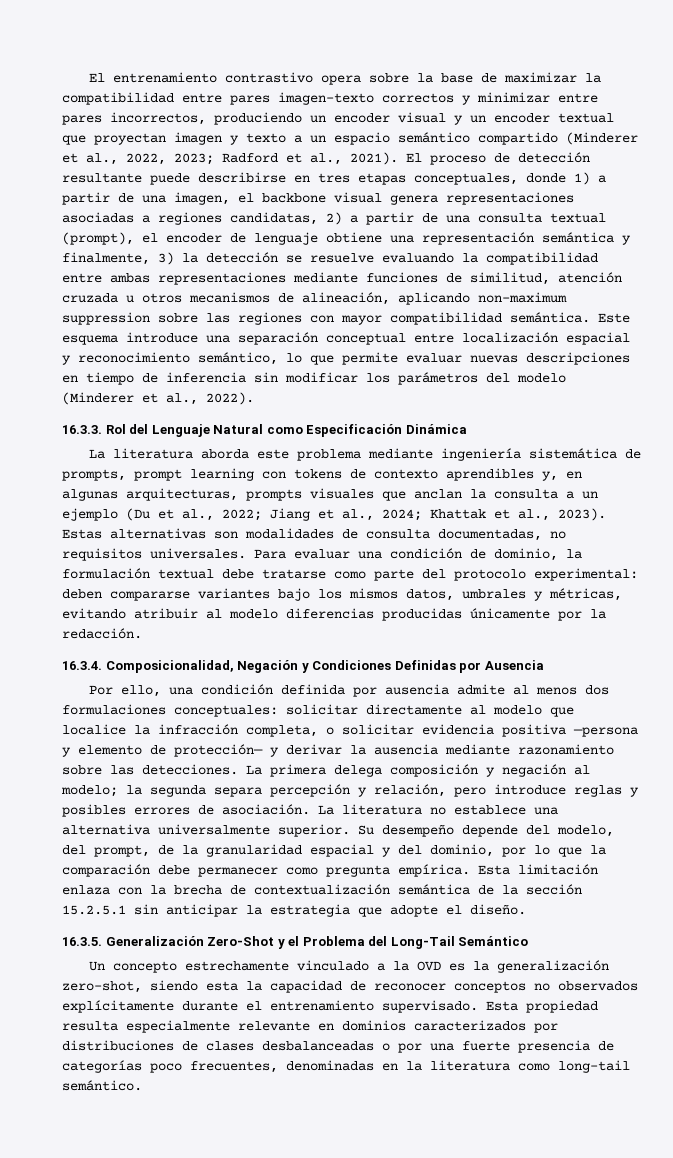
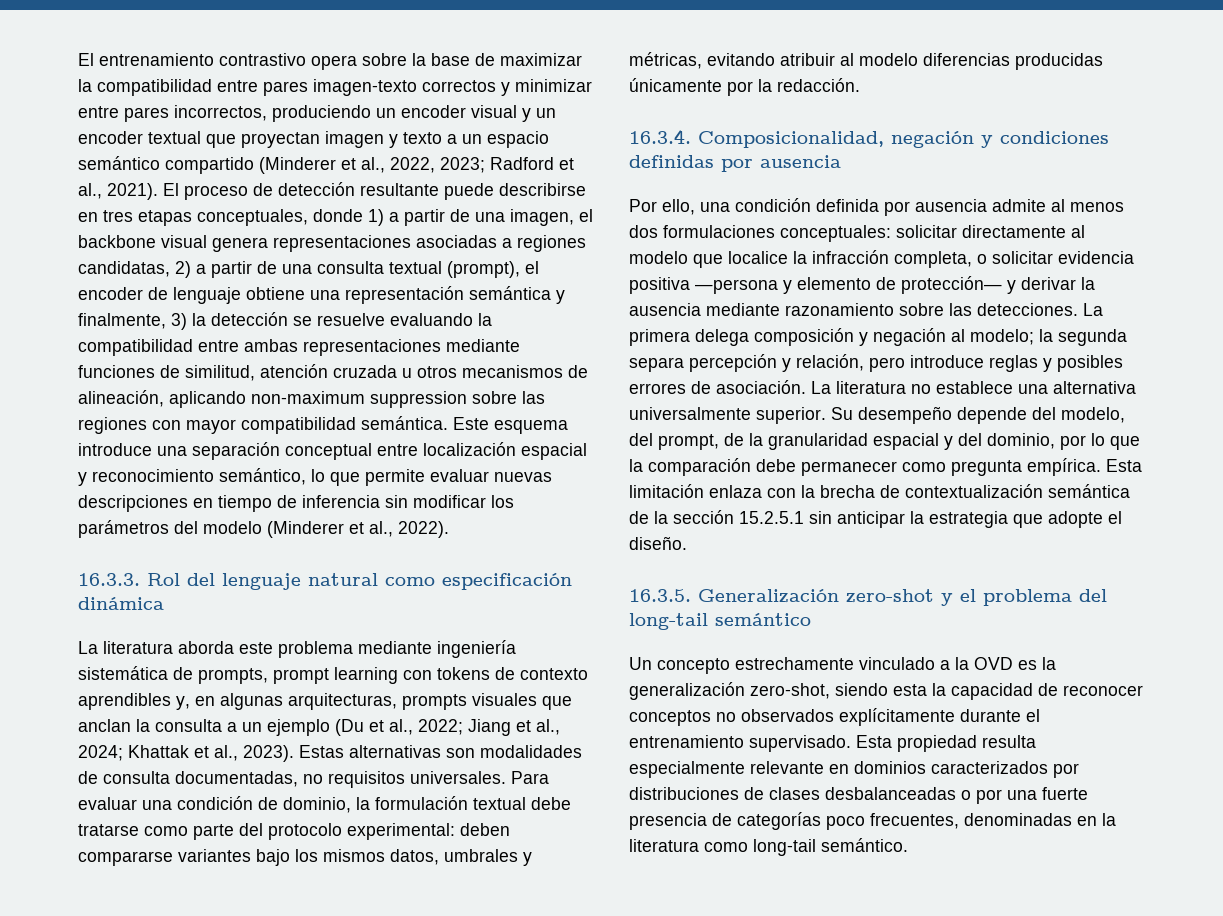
[151,424,467,437] Lenguaje Natural como Especificación Dinámica -> [222,573,572,590] [78,597,164,610] lenguaje natural como especificación dinámica
[237,660,544,673] Negación y Condiciones Definidas por Ausencia -> [891,131,1109,148] [629,155,841,172] negación y condiciones definidas por ausencia
[207,936,275,946] Zero-Shot -> [846,589,934,604] zero-shot
[302,936,529,949] Problema del Long-Tail Semántico -> [983,589,1107,606] [629,613,811,630] problema del long-tail semántico

